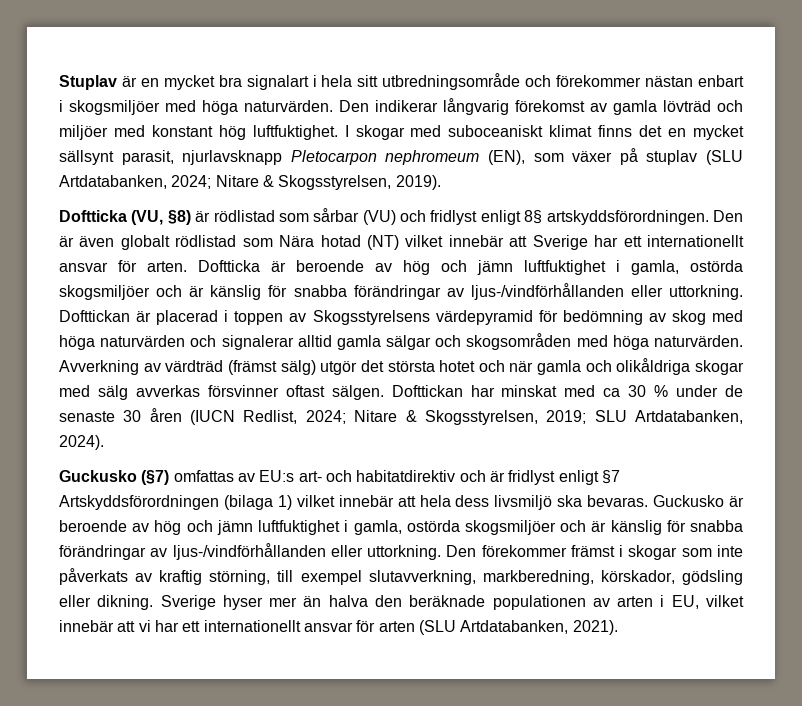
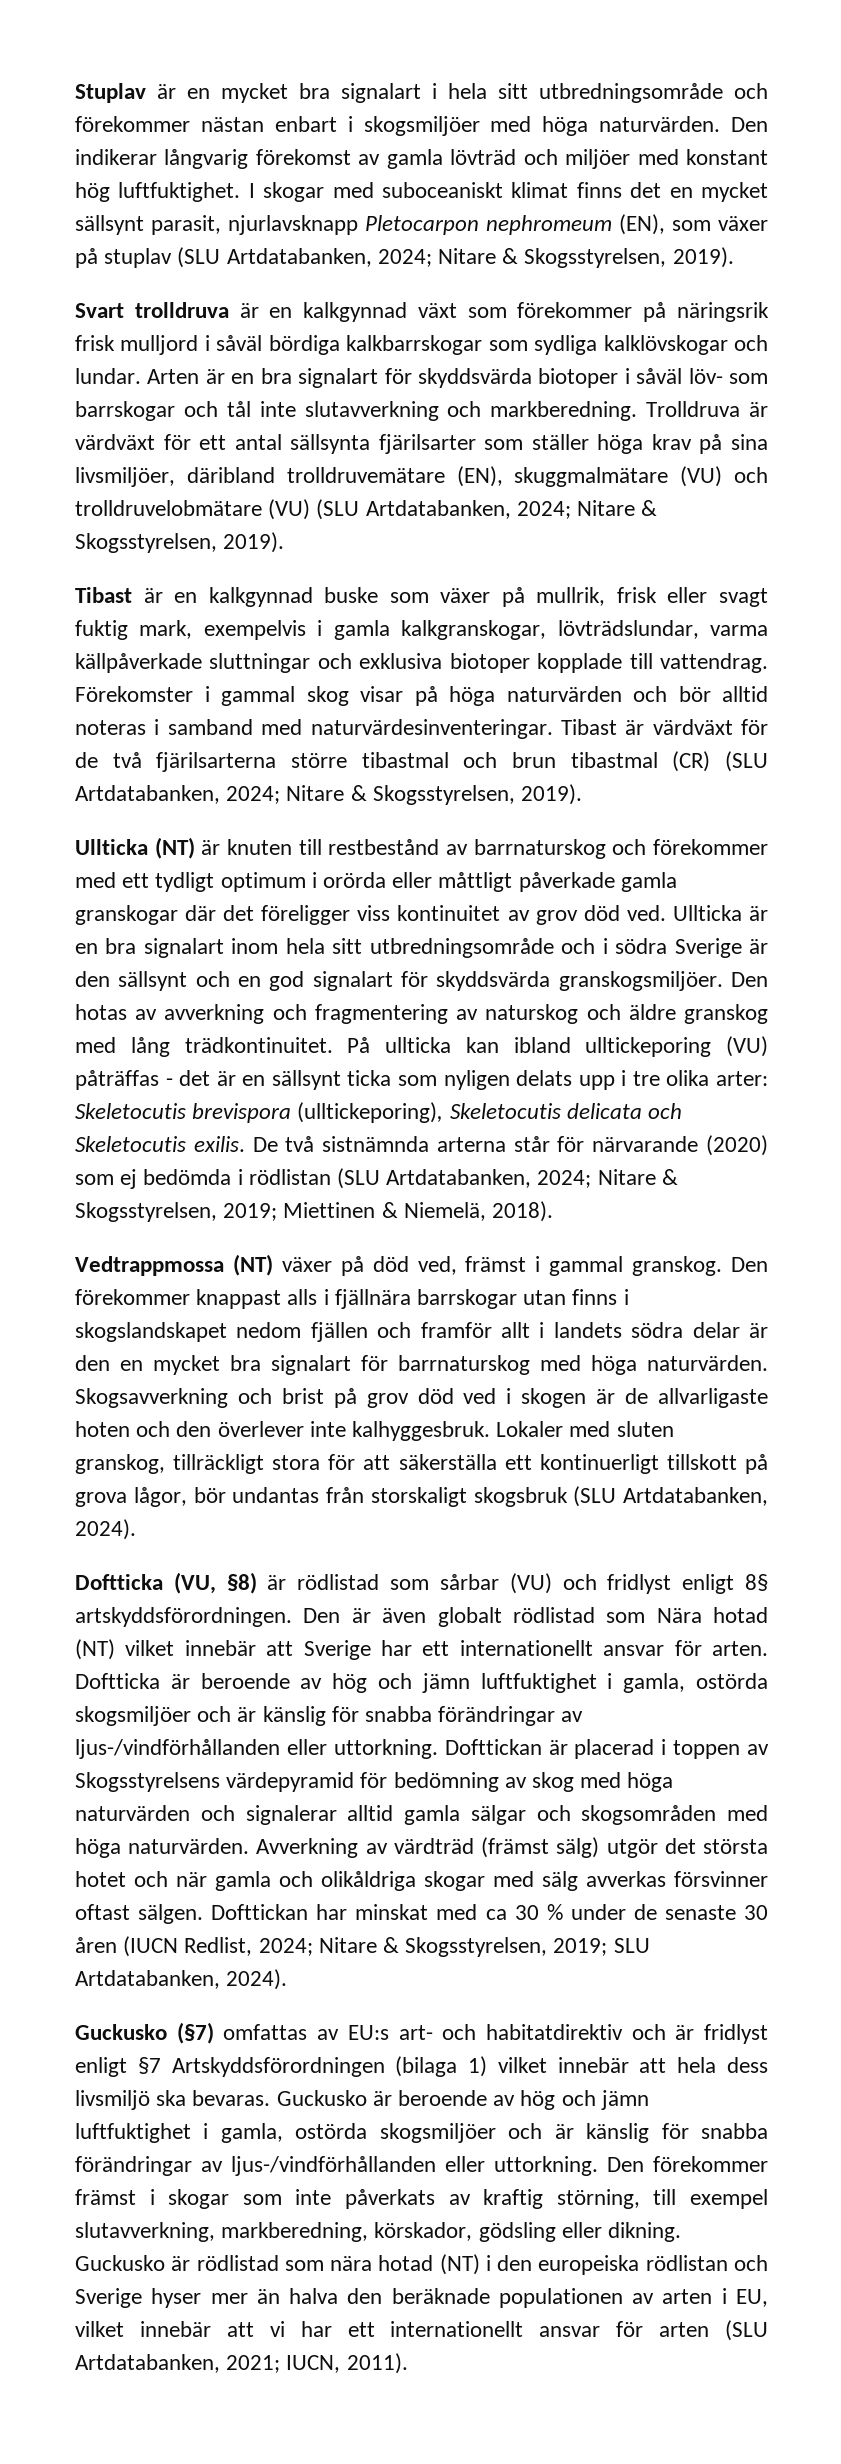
(441, 182) none -> [75,302,769,322] [75,335,768,355] [75,368,768,388] [75,401,768,421] [75,434,768,454] [75,466,768,487] [75,499,658,520] [75,532,285,553] [75,587,768,607] [75,620,769,640] [75,653,768,673] [75,686,768,706] [75,719,768,739] [75,751,768,772] [75,784,583,805] [75,837,768,859] [75,872,677,892] [75,905,768,925] [75,938,769,958] [75,971,769,991] [75,1004,768,1024] [75,1036,768,1057] [75,1070,768,1090] [75,1102,683,1123] [75,1135,768,1156] [75,1168,678,1189] [75,1201,554,1222] [75,1254,768,1276] [75,1289,629,1309] [75,1322,768,1342] [75,1355,768,1375] [75,1388,768,1408] [75,1421,674,1441] [75,1454,768,1474] [75,1486,768,1507] [75,1519,136,1540] // Svart trolldruva är en kalkgynnad växt som förekommer på näringsrik frisk mulljord i såväl bördiga kalkbarrskogar som sydliga kalklövskogar och lundar. Arten är en bra signalart för skyddsvärda biotoper i såväl löv- som barrskogar och tål inte slutavverkning och markberedning. Trolldruva är värdväxt för ett antal sällsynta fjärilsarter som ställer höga krav på sina livsmiljöer, däribland trolldruvemätare (EN), skuggmalmätare (VU) och trolldruvelobmätare (VU) (SLU Artdatabanken, 2024; Nitare & Skogsstyrelsen, 2019). // Tibast är en kalkgynnad buske som växer på mullrik, frisk eller svagt fuktig mark, exempelvis i gamla kalkgranskogar, lövträdslundar, varma källpåverkade sluttningar och exklusiva biotoper kopplade till vattendrag. Förekomster i gammal skog visar på höga naturvärden och bör alltid noteras i samband med naturvärdesinventeringar. Tibast är värdväxt för de två fjärilsarterna större tibastmal och brun tibastmal (CR) (SLU Artdatabanken, 2024; Nitare & Skogsstyrelsen, 2019). // Ullticka (NT) är knuten till restbestånd av barrnaturskog och förekommer med ett tydligt optimum i orörda eller måttligt påverkade gamla granskogar där det föreligger viss kontinuitet av grov död ved. Ullticka är en bra signalart inom hela sitt utbredningsområde och i södra Sverige är den sällsynt och en god signalart för skyddsvärda granskogsmiljöer. Den hotas av avverkning och fragmentering av naturskog och äldre granskog med lång trädkontinuitet. På ullticka kan ibland ulltickeporing (VU) påträffas - det är en sällsynt ticka som nyligen delats upp i tre olika arter: Skeletocutis brevispora (ulltickeporing), Skeletocutis delicata och Skeletocutis exilis. De två sistnämnda arterna står för närvarande (2020) som ej bedömda i rödlistan (SLU Artdatabanken, 2024; Nitare & Skogsstyrelsen, 2019; Miettinen & Niemelä, 2018). // Vedtrappmossa (NT) växer på död ved, främst i gammal granskog. Den förekommer knappast alls i fjällnära barrskogar utan finns i skogslandskapet nedom fjällen och framför allt i landets södra delar är den en mycket bra signalart för barrnaturskog med höga naturvärden. Skogsavverkning och brist på grov död ved i skogen är de allvarligaste hoten och den överlever inte kalhyggesbruk. Lokaler med sluten granskog, tillräckligt stora för att säkerställa ett kontinuerligt tillskott på grova lågor, bör undantas från storskaligt skogsbruk (SLU Artdatabanken, 2024).
(154, 602) none -> [75,2254,768,2275] Guckusko är rödlistad som nära hotad (NT) i den europeiska rödlistan och
[572,620,618,635] 2021). -> [226,2353,408,2374] 2021; IUCN, 2011).

